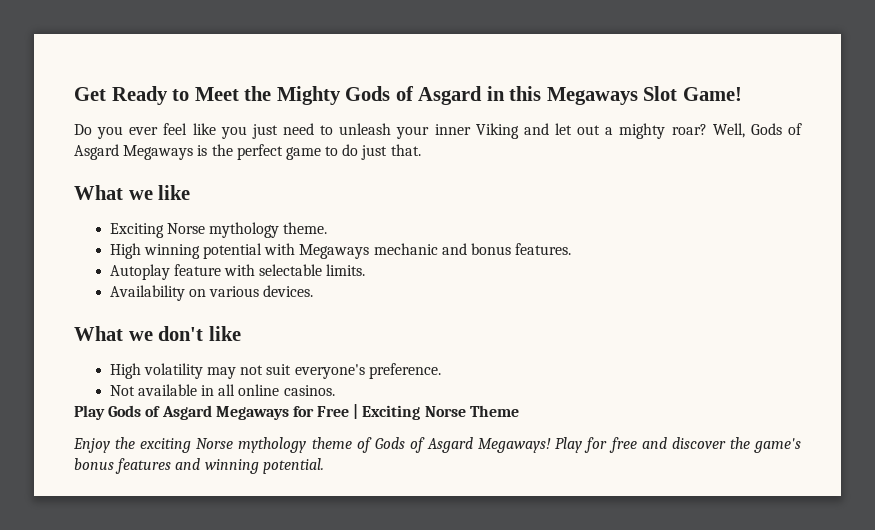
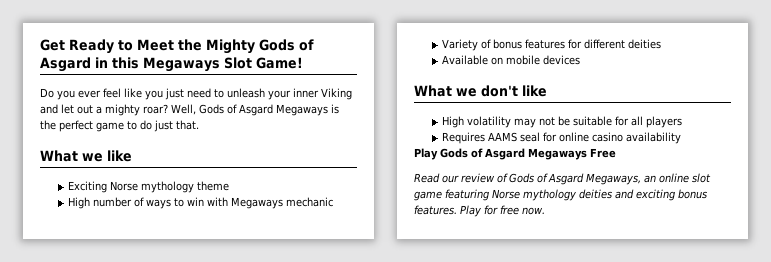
[283,222,328,234] [109,243,572,259] [109,264,366,280] [109,285,314,301] theme. // High winning potential with Megaways mechanic and bonus features. // Autoplay feature with selectable limits. // Availability on various devices. -> [197,181,230,191] [68,197,334,209] [442,39,662,51] [442,55,581,65] theme // High number of ways to win with Megaways mechanic // Variety of bonus features for different deities // Available on mobile devices
[266,363,441,379] [109,384,335,396] suit everyone's preference. // Not available in all online casinos. -> [558,116,683,128] [442,132,682,144] be suitable for all players // Requires AAMS seal for online casino availability
[292,406,314,417] for -> (587, 154) none
[353,404,519,420] [73,437,802,453] [74,458,324,474] | Exciting Norse Theme // Enjoy the exciting Norse mythology theme of Gods of Asgard Megaways! Play for free and discover the game's bonus features and winning potential. -> [414,173,711,185] [414,189,707,201] [414,205,545,217] // Read our review of Gods of Asgard Megaways, an online slot game featuring Norse mythology deities and exciting bonus features. Play for free now.

